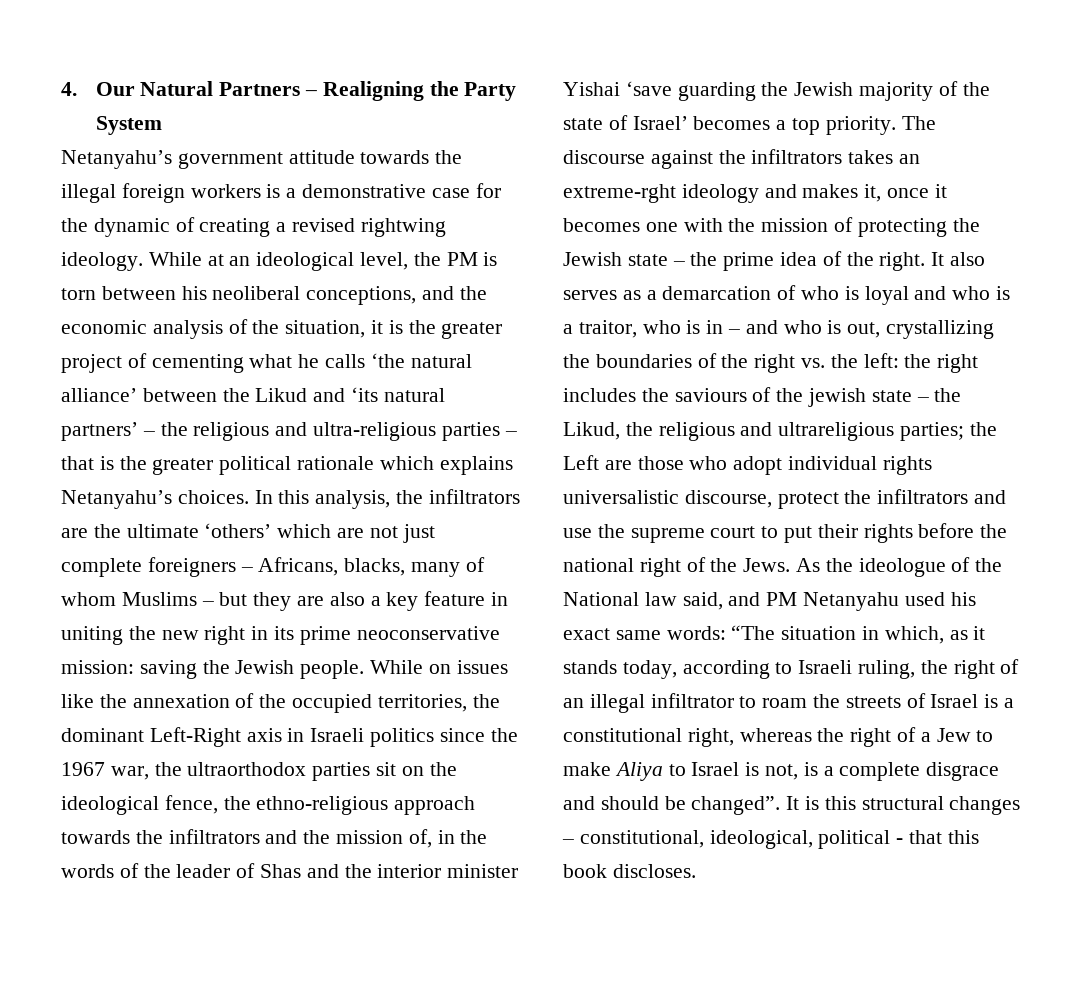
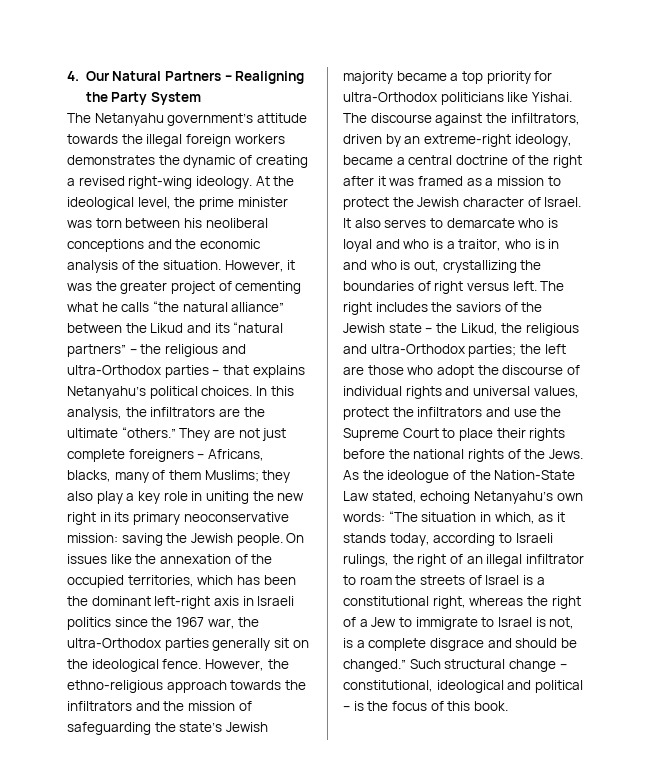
[61,150,283,169] Netanyahu’s government -> [67,113,254,126] The Netanyahu government’s
[266,183,501,198] is a demonstrative case for -> [67,155,155,165] demonstrates
[360,218,446,237] [61,252,498,271] rightwing ideology. While at an ideological level, the PM is -> [128,176,295,189] [67,197,288,210] [67,220,92,228] right-wing ideology. At the ideological level, the prime minister was
[306,286,417,305] conceptions, -> [67,239,144,252] conceptions
[285,320,403,338] situation, it is -> [162,260,296,272] [67,283,92,291] situation. However, it was
[370,353,472,368] [61,388,137,402] ‘the natural alliance’ -> [152,301,285,312] “the natural alliance”
[351,387,445,402] [61,422,138,441] ‘its natural partners’ -> [214,322,284,333] [67,344,126,357] its “natural partners”
[313,422,437,441] ultra-religious -> [67,365,161,375] ultra-Orthodox
[99,456,434,475] is the greater political rationale which -> (249, 370) none
(172, 499) none -> [149,386,198,399] political
[204,523,332,538] ‘others’ which -> [121,427,211,441] “others.” They
[61,592,365,611] whom Muslims – but they are also -> [168,470,291,483] [67,491,123,504] them Muslims; they also play
[424,591,486,606] feature -> [163,491,188,501] role
[299,626,351,645] prime -> [132,512,180,525] primary
[370,660,451,674] While on -> [286,533,305,543] On
(467, 703) none -> [197,575,296,585] which has been
[149,727,241,747] Left-Right -> [154,596,211,609] left-right
[187,762,371,781] ultraorthodox parties -> [67,638,271,651] ultra-Orthodox parties generally
[164,795,218,814] fence, -> [162,659,264,671] fence. However,
[408,829,488,848] [61,863,519,878] [563,81,990,101] [563,115,936,135] [563,149,921,169] [563,184,947,203] [563,217,980,237] [563,251,986,271] [563,285,797,300] of, in the words of the leader of Shas and the interior minister Yishai ‘save guarding the Jewish majority of the state of Israel’ becomes a top priority. The discourse against the infiltrators takes an extreme-rght ideology and makes it, once it becomes one with the mission of protecting the Jewish state – the prime idea of the right. It also serves as a demarcation of -> [238,701,252,711] [67,722,268,735] [343,71,553,84] [343,92,572,105] [343,113,580,126] [343,134,572,147] [343,155,582,168] [343,176,561,186] [343,197,582,210] [343,218,515,228] of safeguarding the state’s Jewish majority became a top priority for ultra-Orthodox politicians like Yishai. The discourse against the infiltrators, driven by an extreme-right ideology, became a central doctrine of the right after it was framed as a mission to protect the Jewish character of Israel. It also serves to demarcate
[728,329,741,334] – -> (560, 244) none
[721,353,932,373] the right vs. the left: the -> [434,281,565,294] right versus left. The
[674,387,867,407] saviours of the jewish -> [455,302,543,312] [343,323,385,333] saviors of the Jewish
[778,422,895,441] ultrareligious -> [370,344,465,354] ultra-Orthodox
[563,455,599,470] Left -> [544,344,566,354] left
[788,456,932,475] [563,490,772,508] individual rights universalistic discourse, -> [477,365,580,375] [343,386,579,399] the discourse of individual rights and universal values,
[630,526,813,543] supreme court to put -> [343,428,493,441] Supreme Court to place
[639,558,681,577] right -> [467,449,504,462] rights
[563,592,976,611] [563,628,661,640] National law said, and PM Netanyahu used his exact same -> [494,470,576,480] [343,491,583,504] Nation-State Law stated, echoing Netanyahu’s own
[858,660,916,679] ruling, -> [343,554,389,567] rulings,
[563,762,663,781] make Aliya -> [415,617,478,630] immigrate
[691,796,1021,815] [562,830,979,849] [563,864,696,878] changed”. It is this structural changes – constitutional, ideological, political - that this book discloses. -> [343,659,567,672] [343,680,583,693] [343,701,508,711] changed.” Such structural change – constitutional, ideological and political – is the focus of this book.

